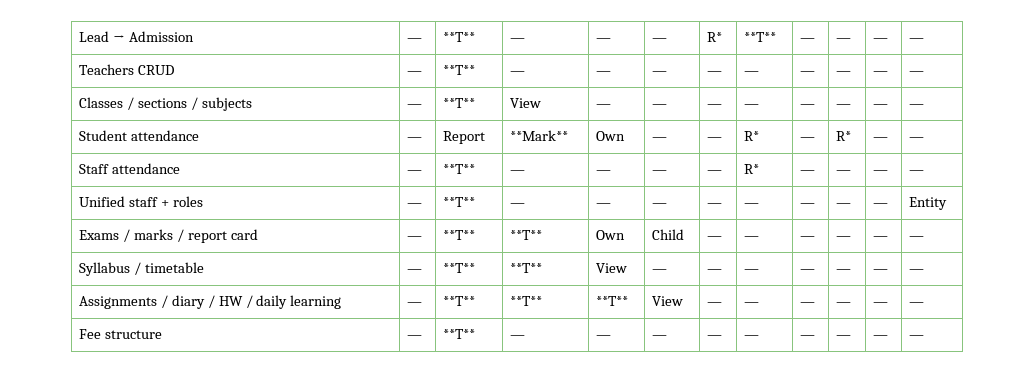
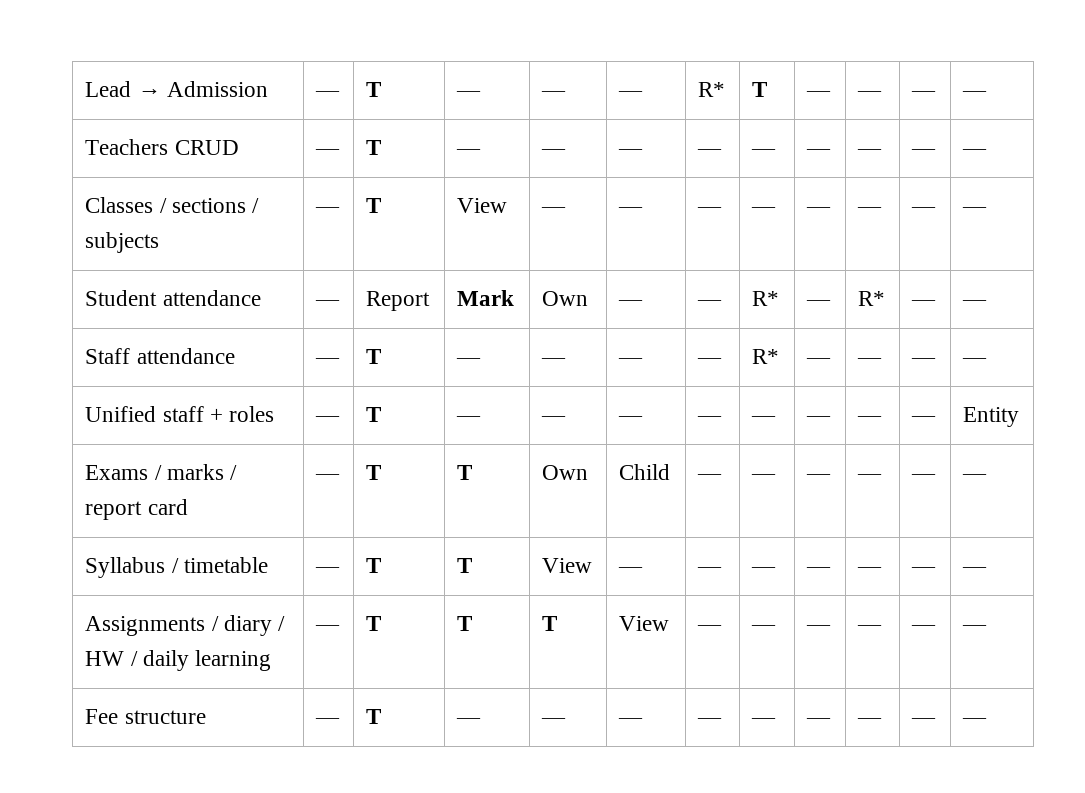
[442,32,475,42] [509,38,525,42] [595,38,611,42] [651,38,667,42] [706,32,722,42] [743,32,776,42] **T** | — | — | — | R* | **T** -> [366,82,382,97] [456,91,482,97] [541,91,567,97] [618,91,644,97] [698,82,726,97] [752,82,768,97] T | — | — | — | R* | T
[442,65,475,75] **T** -> [366,140,382,155] T
[442,98,475,108] **T** -> [366,198,382,213] T
[509,130,568,141] **Mark** -> [457,290,515,306] Mark
[442,164,475,174] **T** -> [366,349,382,364] T
[442,197,475,207] **T** -> [366,407,382,422] T
[442,230,475,240] [509,230,542,240] **T** | **T** -> [366,465,382,480] [457,465,473,480] T | T
[442,263,475,273] [509,263,542,273] **T** | **T** -> [366,558,382,573] [457,558,473,573] T | T
[442,296,475,306] [509,296,542,306] [595,296,628,306] **T** | **T** | **T** -> [366,616,382,631] [457,616,473,631] [542,616,558,631] T | T | T
[442,329,475,339] **T** -> [366,709,382,724] T

